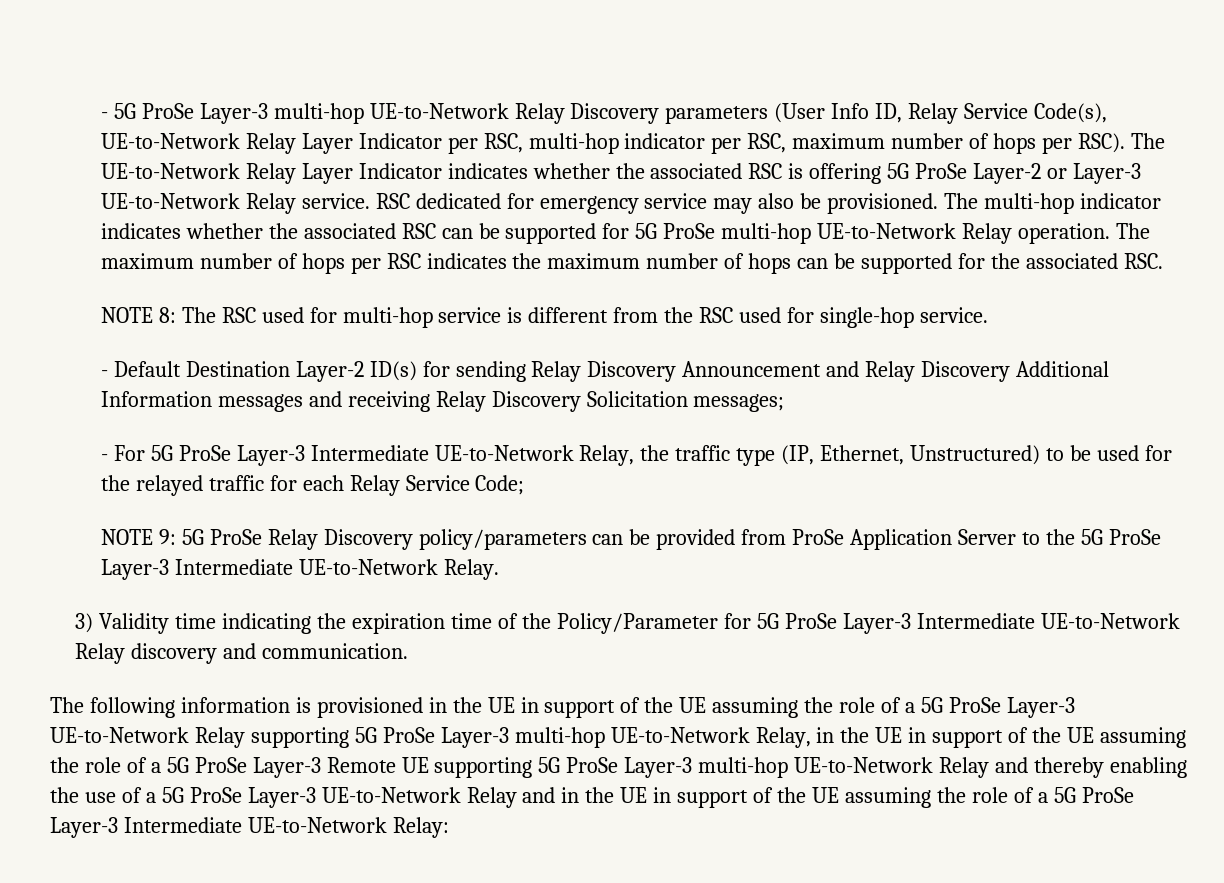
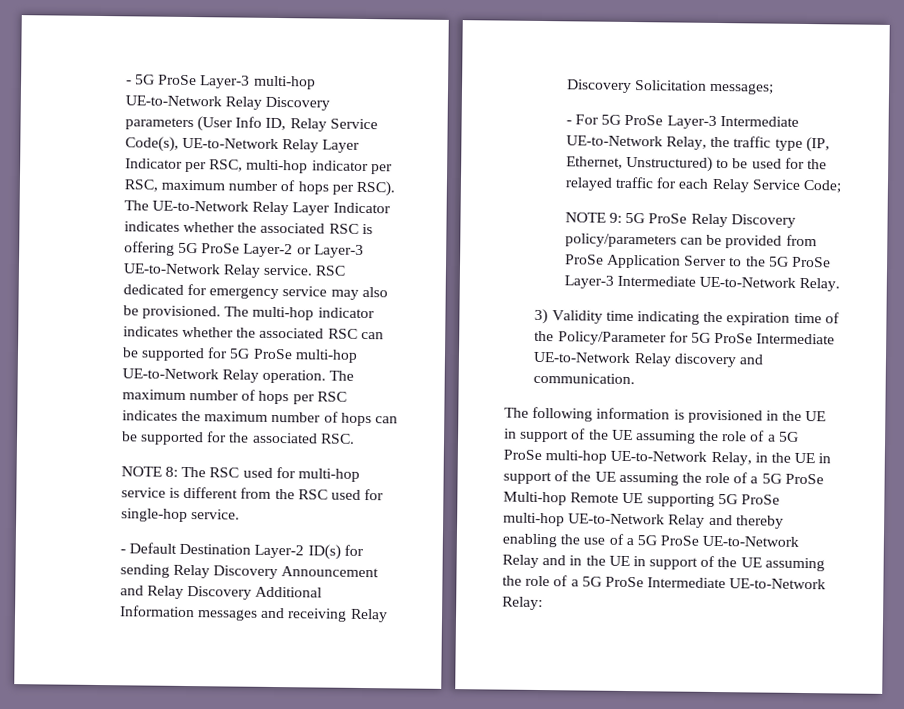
[842,613,911,634] Layer-3 -> (754, 338) none
[1006,697,1075,718] [50,727,509,748] Layer-3 UE-to-Network Relay supporting 5G ProSe Layer-3 -> (542, 455) none
[252,757,321,778] Layer-3 -> [503,491,567,506] Multi-hop
[624,757,693,778] Layer-3 -> (780, 499) none
[247,787,316,808] Layer-3 -> (700, 540) none
[50,817,118,838] Layer-3 -> (644, 582) none

